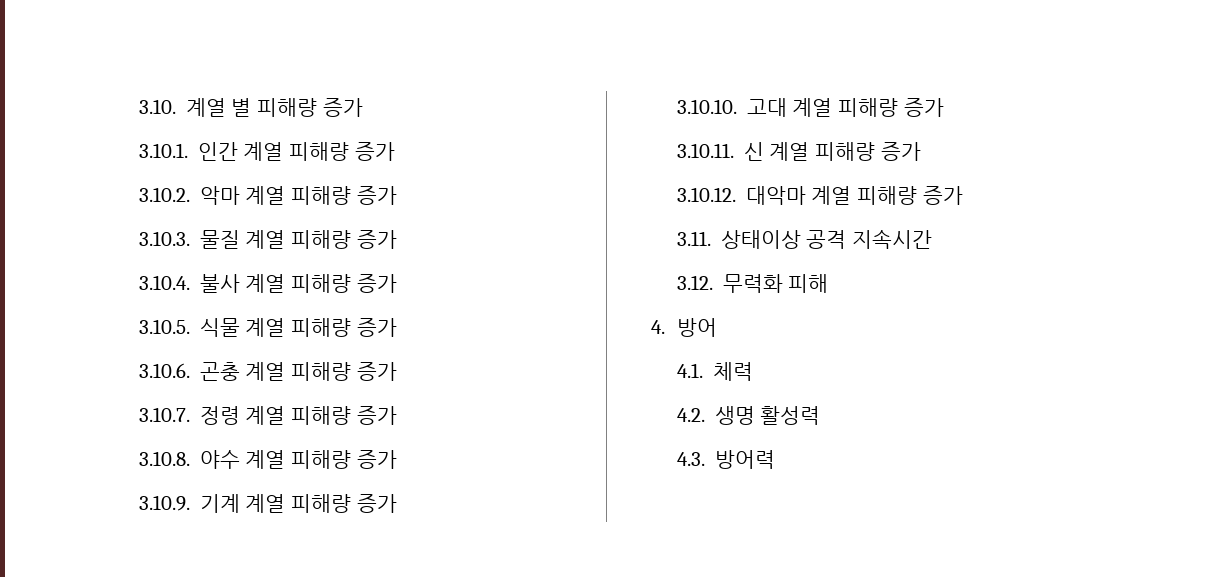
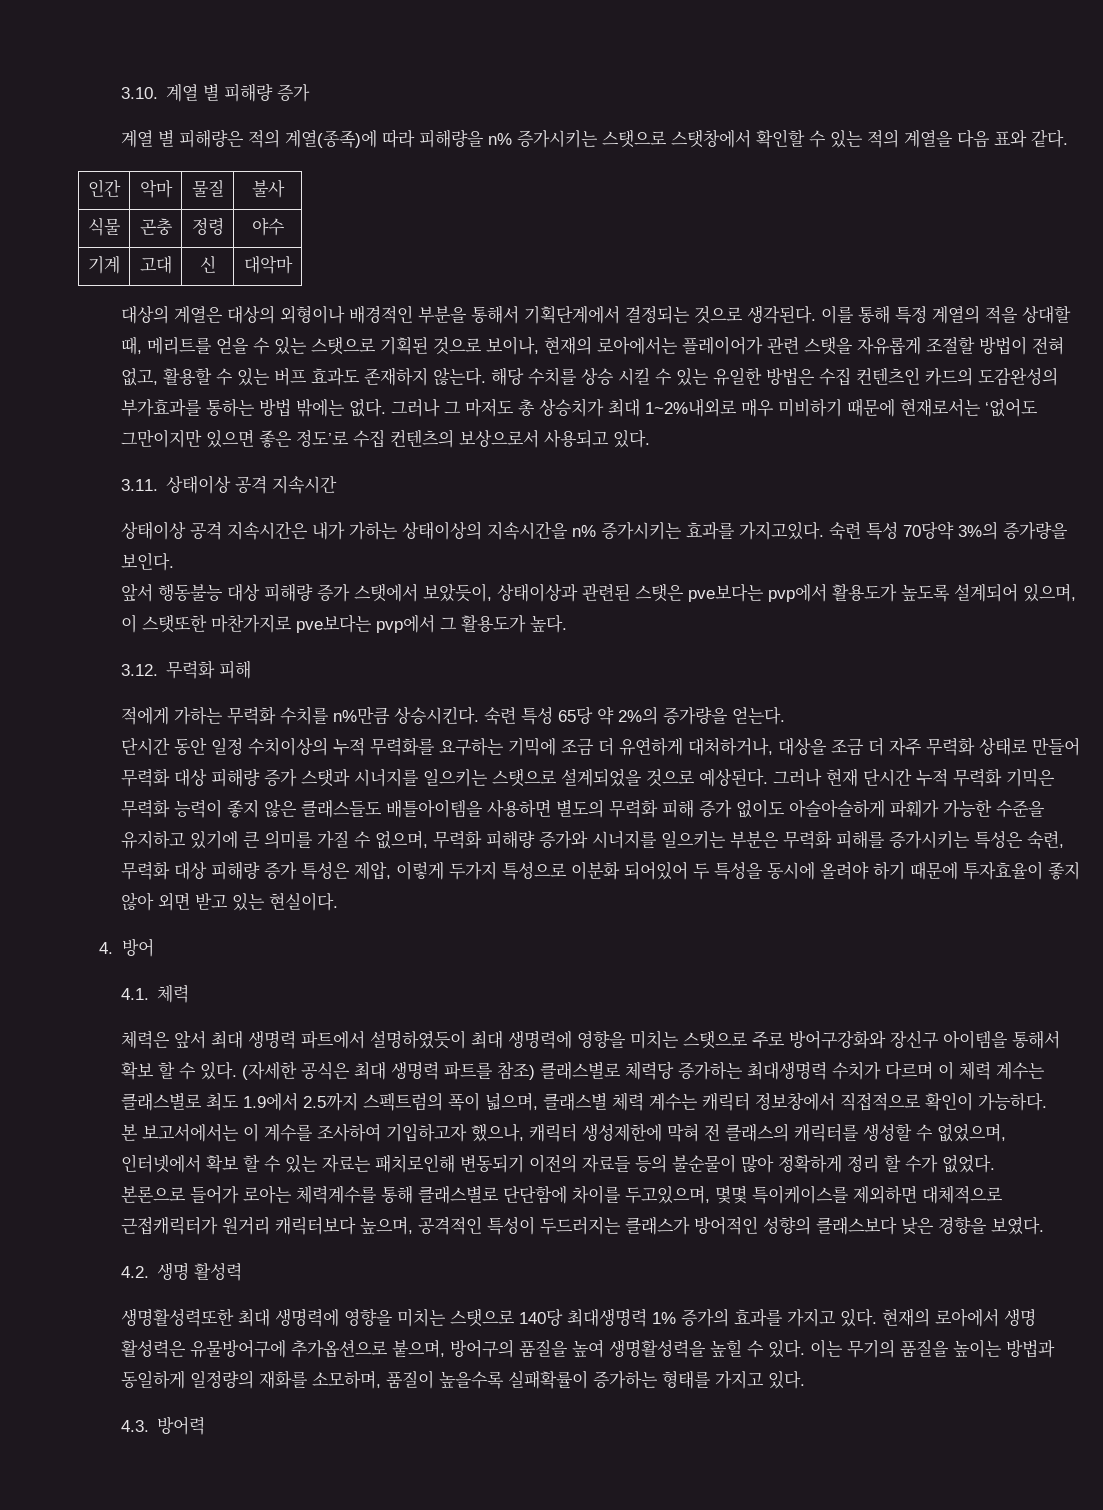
[138,142,395,161] [138,186,397,205] [138,230,397,249] [138,274,397,293] [138,318,397,337] [138,362,397,381] [138,406,397,425] [138,450,397,469] [138,494,397,513] [676,98,944,117] [676,142,921,161] [676,186,963,205] [676,229,932,249] [676,274,829,293] [650,318,717,337] [676,362,753,381] [676,406,821,425] 3.10.1. 인간 계열 피해량 증가 // 3.10.2. 악마 계열 피해량 증가 // 3.10.3. 물질 계열 피해량 증가 // 3.10.4. 불사 계열 피해량 증가 // 3.10.5. 식물 계열 피해량 증가 // 3.10.6. 곤충 계열 피해량 증가 // 3.10.7. 정령 계열 피해량 증가 // 3.10.8. 야수 계열 피해량 증가 // 3.10.9. 기계 계열 피해량 증가 // 3.10.10. 고대 계열 피해량 증가 // 3.10.11. 신 계열 피해량 증가 // 3.10.12. 대악마 계열 피해량 증가 // 3.11. 상태이상 공격 지속시간 // 3.12. 무력화 피해 // 4. 방어 // 4.1. 체력 // 4.2. 생명 활성력 -> [120,129,1068,148] [88,179,121,197] [139,180,173,198] [191,179,224,197] [251,179,285,198] [88,218,121,236] [139,218,173,235] [191,217,224,235] [251,217,285,236] [88,255,120,274] [139,256,172,274] [199,256,216,273] [243,256,293,274] [120,305,1071,324] [120,336,1064,355] [120,367,1058,386] [120,398,1038,417] [120,429,650,448] [120,475,338,494] [120,521,1068,540] [120,552,174,571] [120,583,1076,602] [120,614,567,633] [120,660,252,679] [120,706,785,725] [120,737,1080,756] [120,768,1055,787] [120,799,1045,818] [120,830,1064,849] [120,861,1080,880] [120,892,338,911] [99,938,154,957] [120,984,190,1003] [120,1030,1060,1049] [120,1061,1045,1080] [120,1092,1047,1111] [120,1123,1006,1142] [120,1154,995,1173] [120,1185,1003,1204] [120,1216,1044,1235] [120,1262,243,1281] [120,1308,1036,1327] [120,1339,1055,1358] [120,1370,805,1389] 계열 별 피해량은 적의 계열(종족)에 따라 피해량을 n% 증가시키는 스탯으로 스탯창에서 확인할 수 있는 적의 계열을 다음 표와 같다. // 인간 | 악마 | 물질 | 불사 // 식물 | 곤충 | 정령 | 야수 // 기계 | 고대 | 신 | 대악마 // 대상의 계열은 대상의 외형이나 배경적인 부분을 통해서 기획단계에서 결정되는 것으로 생각된다. 이를 통해 특정 계열의 적을 상대할 때, 메리트를 얻을 수 있는 스탯으로 기획된 것으로 보이나, 현재의 로아에서는 플레이어가 관련 스탯을 자유롭게 조절할 방법이 전혀 없고, 활용할 수 있는 버프 효과도 존재하지 않는다. 해당 수치를 상승 시킬 수 있는 유일한 방법은 수집 컨텐츠인 카드의 도감완성의 부가효과를 통하는 방법 밖에는 없다. 그러나 그 마저도 총 상승치가 최대 1~2%내외로 매우 미비하기 때문에 현재로서는 ‘없어도 그만이지만 있으면 좋은 정도’로 수집 컨텐츠의 보상으로서 사용되고 있다. // 3.11. 상태이상 공격 지속시간 // 상태이상 공격 지속시간은 내가 가하는 상태이상의 지속시간을 n% 증가시키는 효과를 가지고있다. 숙련 특성 70당약 3%의 증가량을 보인다. // 앞서 행동불능 대상 피해량 증가 스탯에서 보았듯이, 상태이상과 관련된 스탯은 pve보다는 pvp에서 활용도가 높도록 설계되어 있으며, 이 스탯또한 마찬가지로 pve보다는 pvp에서 그 활용도가 높다. // 3.12. 무력화 피해 // 적에게 가하는 무력화 수치를 n%만큼 상승시킨다. 숙련 특성 65당 약 2%의 증가량을 얻는다. // 단시간 동안 일정 수치이상의 누적 무력화를 요구하는 기믹에 조금 더 유연하게 대처하거나, 대상을 조금 더 자주 무력화 상태로 만들어 무력화 대상 피해량 증가 스탯과 시너지를 일으키는 스탯으로 설계되었을 것으로 예상된다. 그러나 현재 단시간 누적 무력화 기믹은 무력화 능력이 좋지 않은 클래스들도 배틀아이템을 사용하면 별도의 무력화 피해 증가 없이도 아슬아슬하게 파훼가 가능한 수준을 유지하고 있기에 큰 의미를 가질 수 없으며, 무력화 피해량 증가와 시너지를 일으키는 부분은 무력화 피해를 증가시키는 특성은 숙련, 무력화 대상 피해량 증가 특성은 제압, 이렇게 두가지 특성으로 이분화 되어있어 두 특성을 동시에 올려야 하기 때문에 투자효율이 좋지 않아 외면 받고 있는 현실이다. // 4. 방어 // 4.1. 체력 // 체력은 앞서 최대 생명력 파트에서 설명하였듯이 최대 생명력에 영향을 미치는 스탯으로 주로 방어구강화와 장신구 아이템을 통해서 확보 할 수 있다. (자세한 공식은 최대 생명력 파트를 참조) 클래스별로 체력당 증가하는 최대생명력 수치가 다르며 이 체력 계수는 클래스별로 최도 1.9에서 2.5까지 스펙트럼의 폭이 넓으며, 클래스별 체력 계수는 캐릭터 정보창에서 직접적으로 확인이 가능하다. // 본 보고서에서는 이 계수를 조사하여 기입하고자 했으나, 캐릭터 생성제한에 막혀 전 클래스의 캐릭터를 생성할 수 없었으며, 인터넷에서 확보 할 수 있는 자료는 패치로인해 변동되기 이전의 자료들 등의 불순물이 많아 정확하게 정리 할 수가 없었다. // 본론으로 들어가 로아는 체력계수를 통해 클래스별로 단단함에 차이를 두고있으며, 몇몇 특이케이스를 제외하면 대체적으로 근접캐릭터가 원거리 캐릭터보다 높으며, 공격적인 특성이 두드러지는 클래스가 방어적인 성향의 클래스보다 낮은 경향을 보였다. // 4.2. 생명 활성력 // 생명활성력또한 최대 생명력에 영향을 미치는 스탯으로 140당 최대생명력 1% 증가의 효과를 가지고 있다. 현재의 로아에서 생명 활성력은 유물방어구에 추가옵션으로 붙으며, 방어구의 품질을 높여 생명활성력을 높힐 수 있다. 이는 무기의 품질을 높이는 방법과 동일하게 일정량의 재화를 소모하며, 품질이 높을수록 실패확률이 증가하는 형태를 가지고 있다.

